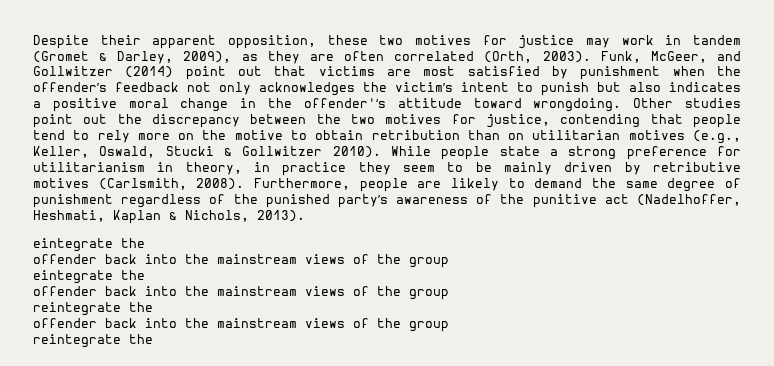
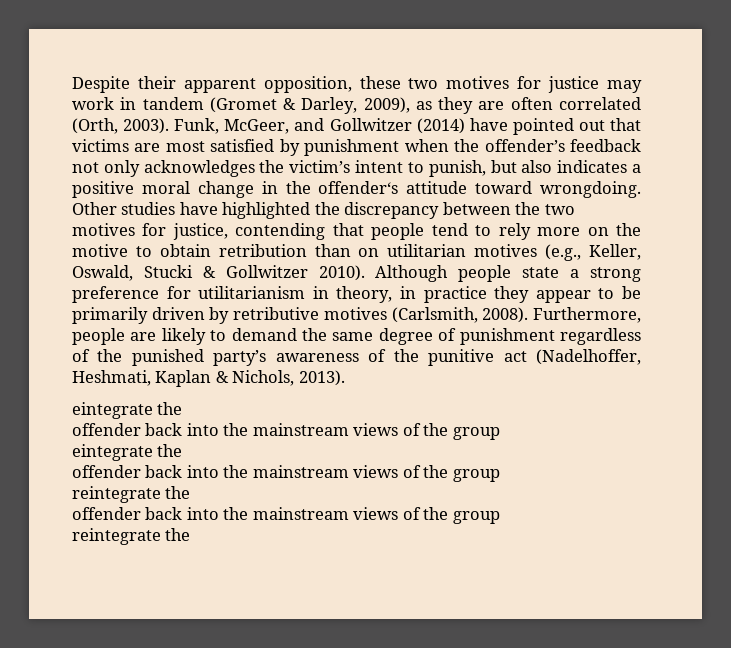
[185,66,226,80] point -> [469,118,574,135] have pointed
[541,82,589,96] punish -> [428,160,486,177] punish,
[303,98,386,108] offender'‘s -> [318,181,399,194] offender‘s
[33,114,108,128] point out -> [179,202,311,219] have highlighted
[391,146,431,156] While -> [375,265,449,282] Although
[403,165,435,172] seem -> [535,290,591,303] appear
[503,162,552,175] mainly -> [72,307,148,324] primarily

